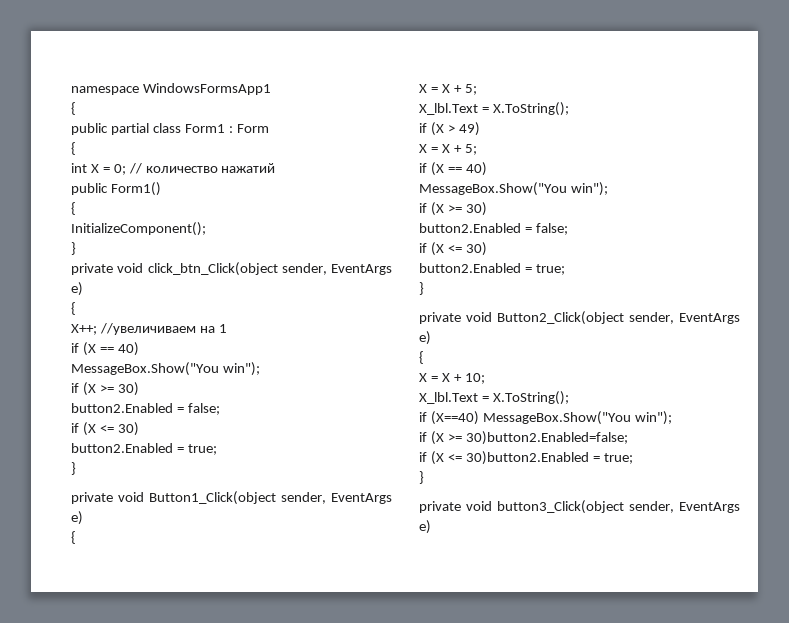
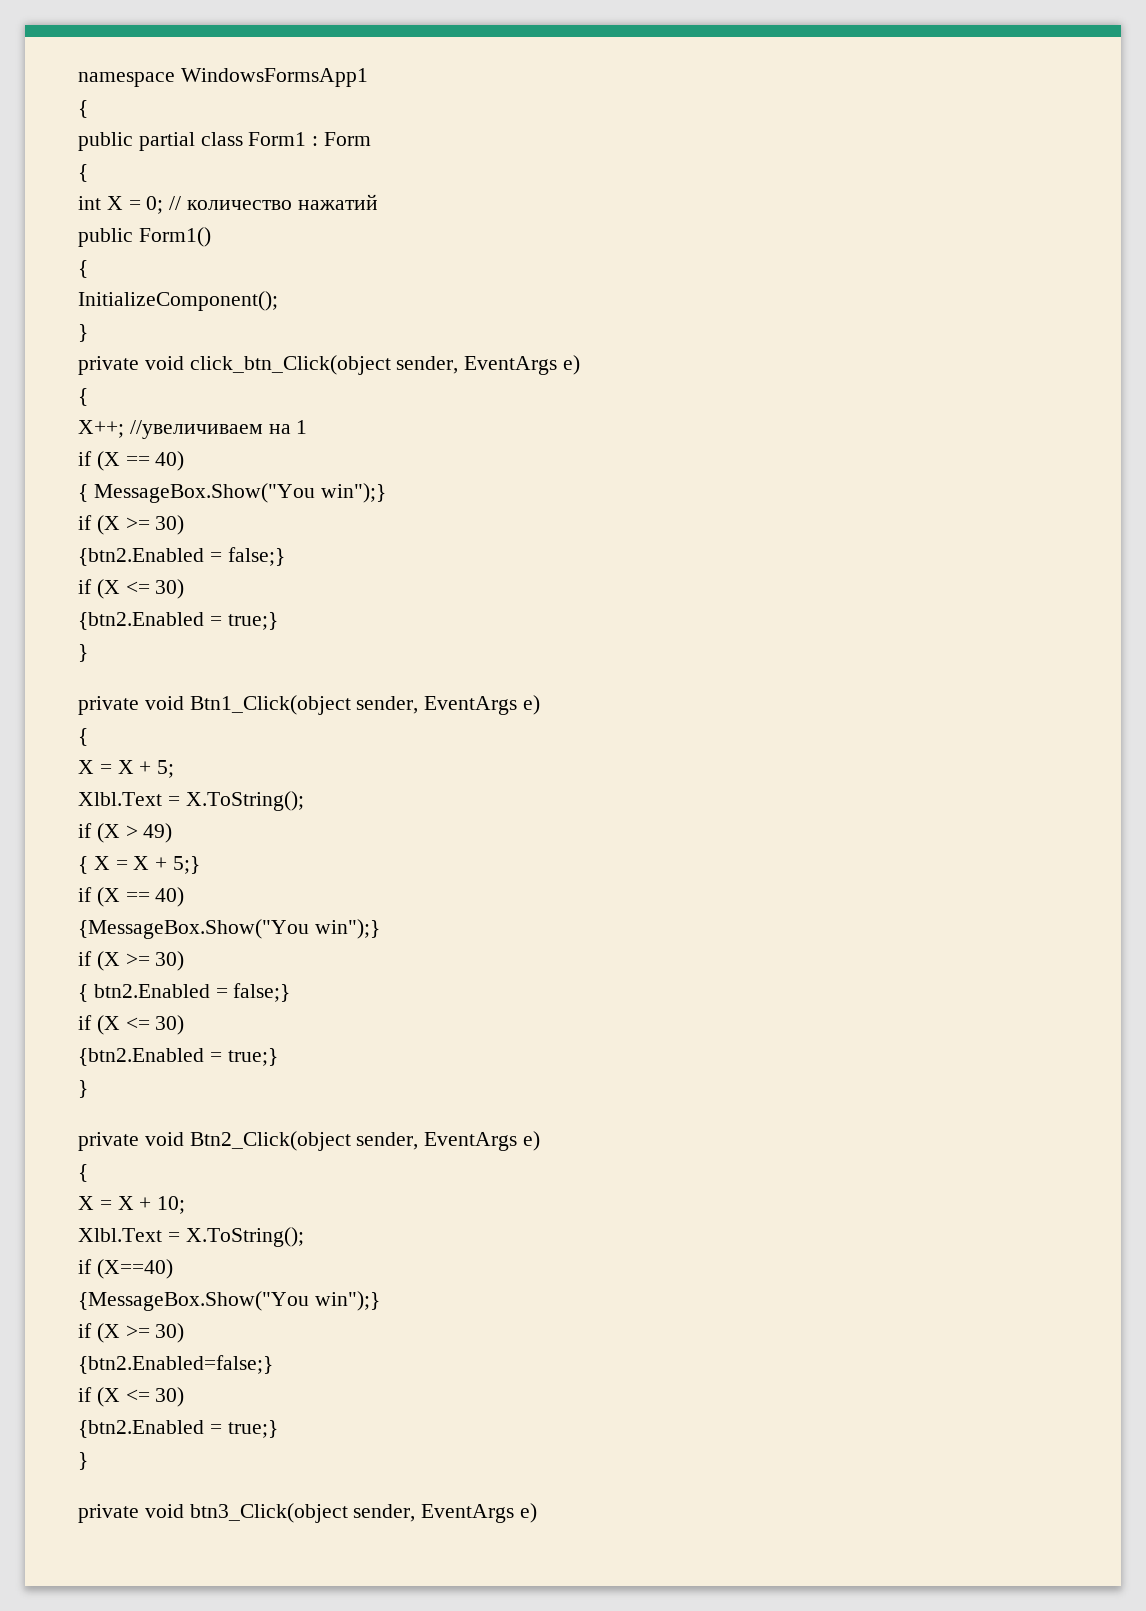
[71,362,260,376] [71,382,139,396] [71,403,220,415] [71,422,139,436] [71,443,217,455] [71,462,76,475] [71,491,276,505] MessageBox.Show("You win"); // if (X >= 30) // button2.Enabled = false; // if (X <= 30) // button2.Enabled = true; // } // private void Button1_Click(object -> [78,483,386,503] [78,515,185,535] [78,547,285,566] [78,579,185,599] [78,612,278,630] [78,644,88,662] [78,695,351,715] { MessageBox.Show("You win");} // if (X >= 30) // {btn2.Enabled = false;} // if (X <= 30) // {btn2.Enabled = true;} // } // private void Btn1_Click(object
[419,103,478,115] X_lbl.Text -> [78,792,162,806] Xlbl.Text
[419,144,477,155] [419,162,487,176] [419,182,608,196] [419,202,487,216] [419,223,568,235] [419,242,487,256] [419,263,565,275] [419,282,424,295] [419,311,624,325] X = X + 5; // if (X == 40) // MessageBox.Show("You win"); // if (X >= 30) // button2.Enabled = false; // if (X <= 30) // button2.Enabled = true; // } // private void Button2_Click(object -> [78,856,201,874] [78,887,185,907] [78,919,380,939] [78,951,185,971] [78,983,291,1002] [78,1015,185,1035] [78,1048,278,1066] [78,1080,88,1098] [78,1131,351,1151] { X = X + 5;} // if (X == 40) // {MessageBox.Show("You win");} // if (X >= 30) // { btn2.Enabled = false;} // if (X <= 30) // {btn2.Enabled = true;} // } // private void Btn2_Click(object
[419,392,478,404] X_lbl.Text -> [78,1228,162,1242] Xlbl.Text
[482,411,672,425] [419,431,628,445] [419,451,633,465] [419,471,424,484] [419,500,624,514] MessageBox.Show("You win"); // if (X >= 30)button2.Enabled=false; // if (X <= 30)button2.Enabled = true; // } // private void button3_Click(object -> [78,1291,380,1311] [78,1323,185,1343] [78,1355,273,1374] [78,1387,185,1407] [78,1420,278,1438] [78,1452,88,1470] [78,1503,348,1523] // {MessageBox.Show("You win");} // if (X >= 30) // {btn2.Enabled=false;} // if (X <= 30) // {btn2.Enabled = true;} // } // private void btn3_Click(object

